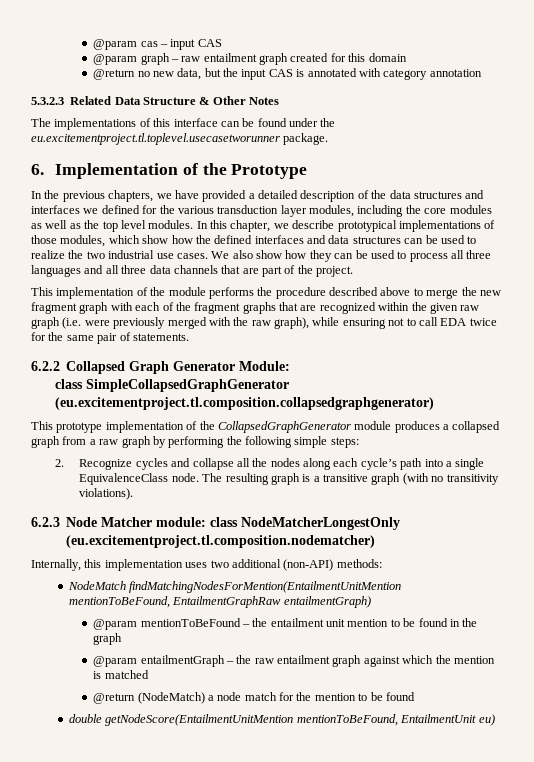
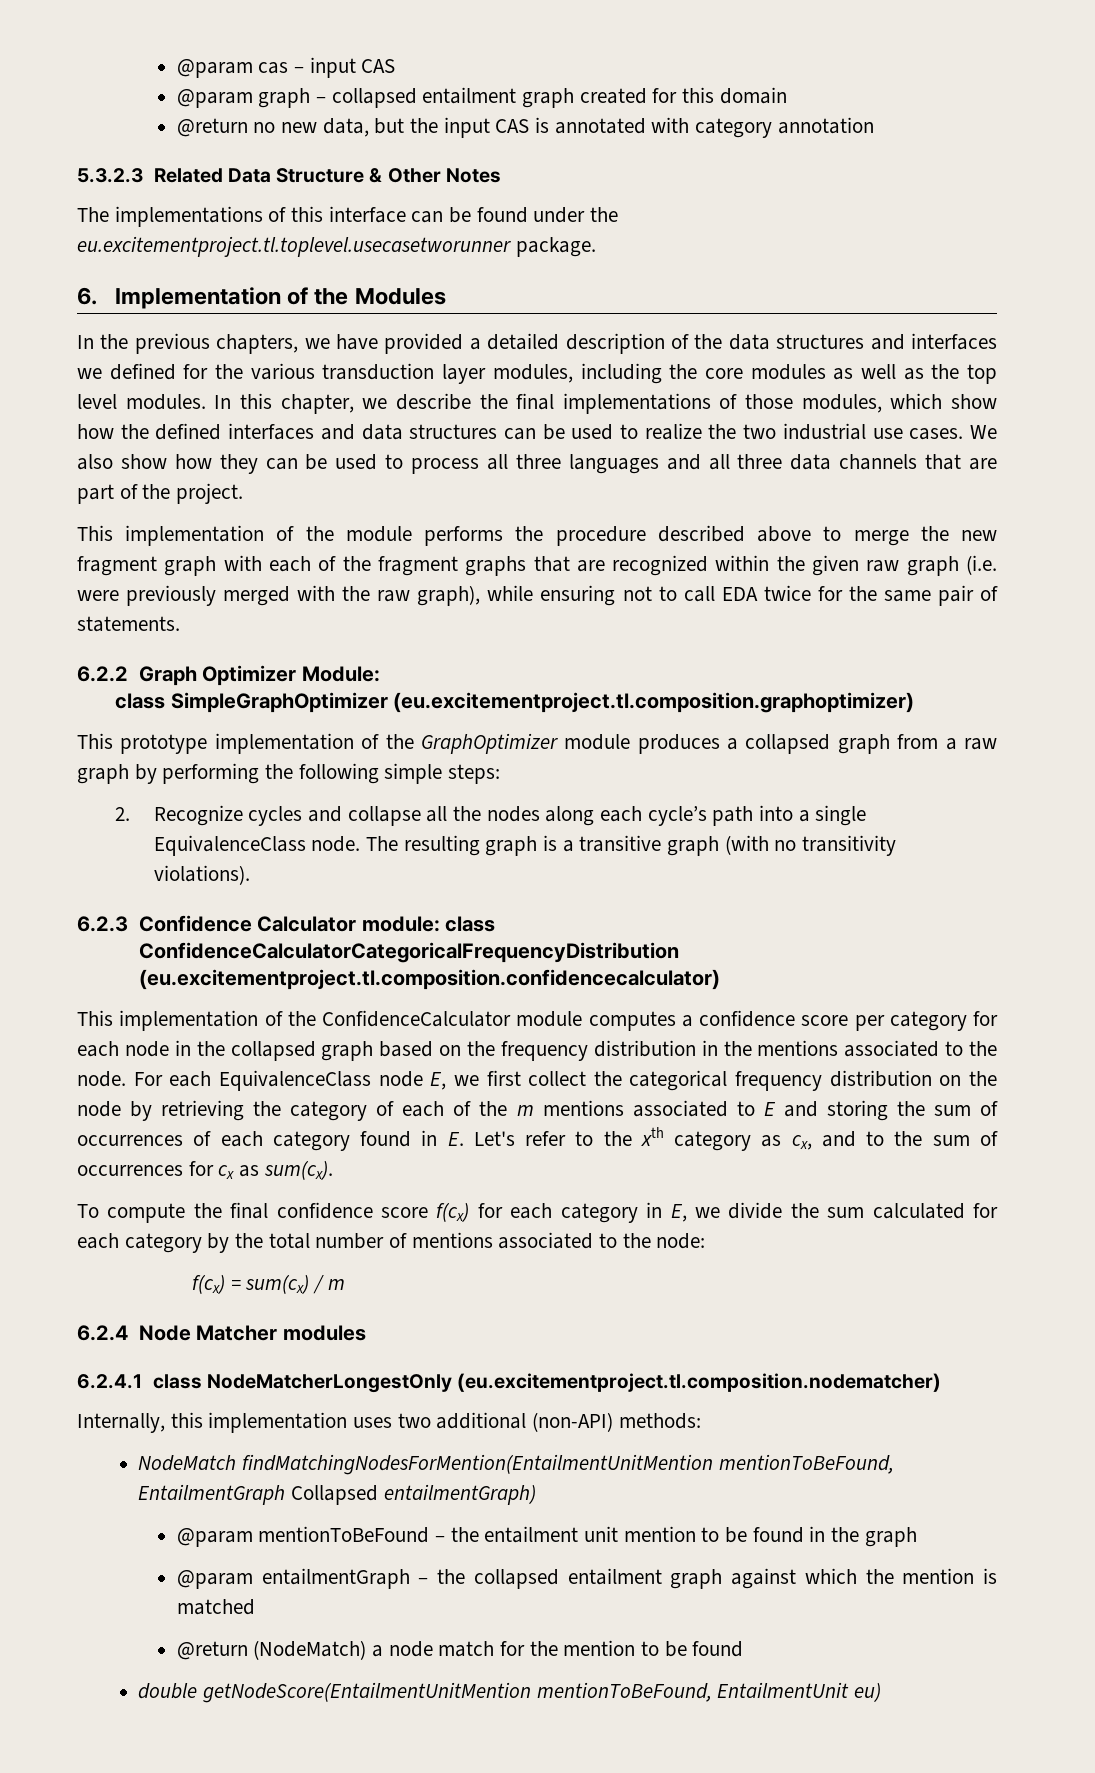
[181,56,201,62] raw -> [331,88,417,108] collapsed
[231,164,308,179] Prototype -> [354,288,446,305] Modules
[337,220,397,232] prototypical -> [479,393,555,410] the final
[66,361,236,374] Collapsed Graph Generator -> [138,665,297,686] Graph Optimizer
[86,379,290,392] [55,397,435,410] SimpleCollapsedGraphGenerator (eu.excitementproject.tl.composition.collapsedgraphgenerator) -> [170,692,915,713] SimpleGraphOptimizer (eu.excitementproject.tl.composition.graphoptimizer)
[217,421,351,433] CollapsedGraphGenerator -> [420,733,558,754] GraphOptimizer
[66,517,207,527] Node Matcher module: -> [138,915,496,932] [138,942,679,963] [138,969,720,990] [77,1010,998,1031] [77,1040,997,1061] [77,1070,997,1091] [77,1100,998,1121] [77,1127,999,1151] [77,1160,333,1180] [77,1202,998,1223] [77,1232,706,1253] [191,1274,345,1294] [77,1325,366,1341] [77,1374,142,1389] Confidence Calculator module: class ConfidenceCalculatorCategoricalFrequencyDistribution (eu.excitementproject.tl.composition.confidencecalculator) // This implementation of the ConfidenceCalculator module computes a confidence score per category for each node in the collapsed graph based on the frequency distribution in the mentions associated to the node. For each EquivalenceClass node E, we first collect the categorical frequency distribution on the node by retrieving the category of each of the m mentions associated to E and storing the sum of occurrences of each category found in E. Let's refer to the xth category as cx, and to the sum of occurrences for cx as sum(cx). // To compute the final confidence score f(cx) for each category in E, we divide the sum calculated for each category by the total number of mentions associated to the node: // f(cx) = sum(cx) / m // 6.2.4 Node Matcher modules // 6.2.4.1
[172,596,282,608] EntailmentGraphRaw -> [138,1484,379,1505] EntailmentGraph Collapsed
[254,658,274,664] raw -> [473,1569,559,1589] collapsed

